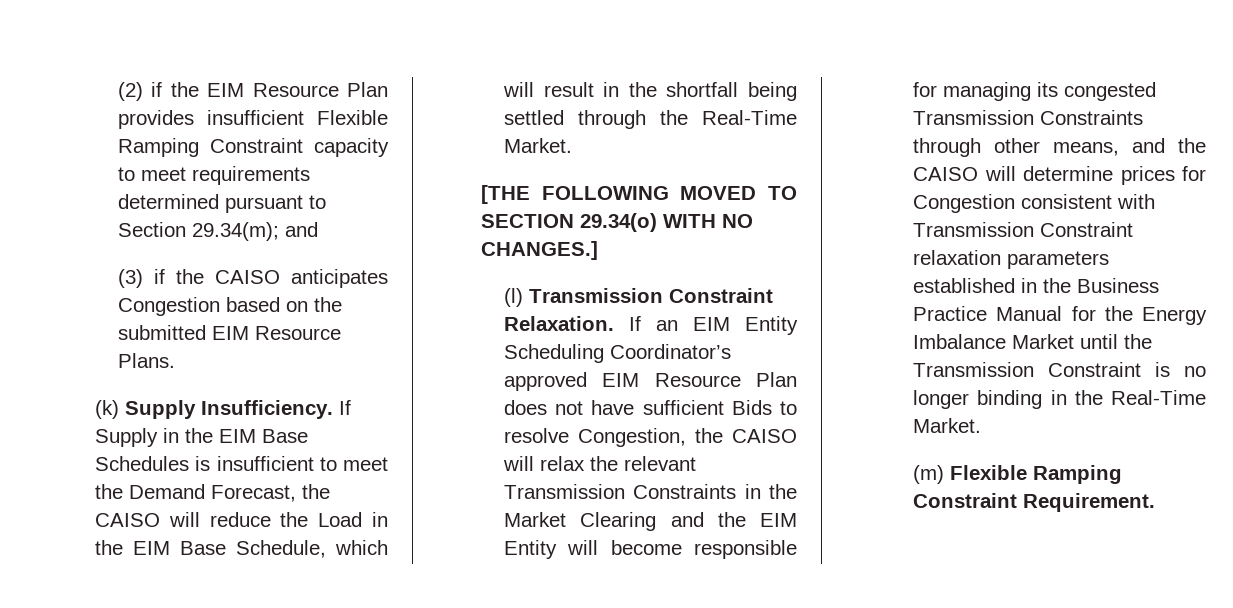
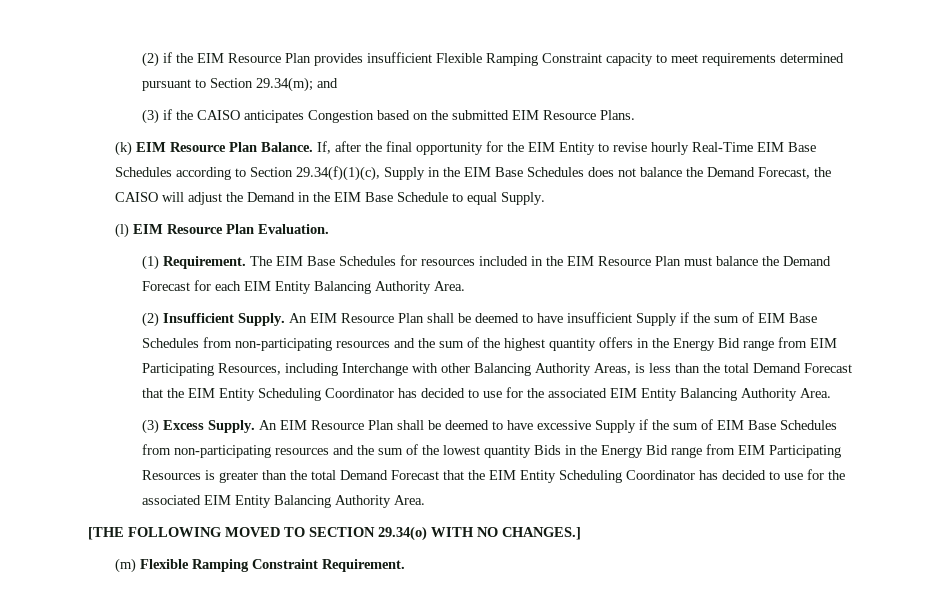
[125,400,352,419] Supply Insufficiency. If -> [135,141,816,155] [114,166,380,181] EIM Resource Plan Balance. If, after the final opportunity for the EIM Entity to revise hourly Real-Time EIM Base Schedules according to Section 29.34(f)(1)(c),
[195,456,388,471] is insufficient to meet -> [587,167,682,177] does not balance
[209,512,388,527] [95,540,388,558] [503,82,797,101] [504,110,797,129] [504,138,573,153] reduce the Load in the EIM Base Schedule, which will result in the shortfall being settled through the Real-Time Market. -> [187,192,545,205] [114,223,329,238] [142,255,832,270] [142,280,466,294] [142,312,818,327] [142,337,838,351] [142,363,853,376] [142,387,832,401] [142,419,838,434] [142,444,842,458] [142,469,846,483] [142,495,426,508] adjust the Demand in the EIM Base Schedule to equal Supply. // (l) EIM Resource Plan Evaluation. // (1) Requirement. The EIM Base Schedules for resources included in the EIM Resource Plan must balance the Demand Forecast for each EIM Entity Balancing Authority Area. // (2) Insufficient Supply. An EIM Resource Plan shall be deemed to have insufficient Supply if the sum of EIM Base Schedules from non-participating resources and the sum of the highest quantity offers in the Energy Bid range from EIM Participating Resources, including Interchange with other Balancing Authority Areas, is less than the total Demand Forecast that the EIM Entity Scheduling Coordinator has decided to use for the associated EIM Entity Balancing Authority Area. // (3) Excess Supply. An EIM Resource Plan shall be deemed to have excessive Supply if the sum of EIM Base Schedules from non-participating resources and the sum of the lowest quantity Bids in the Energy Bid range from EIM Participating Resources is greater than the total Demand Forecast that the EIM Entity Scheduling Coordinator has decided to use for the associated EIM Entity Balancing Authority Area.
[504,288,774,307] [504,316,798,335] [504,344,732,363] [504,372,797,391] [504,400,797,415] [504,428,797,447] [503,456,697,471] [504,484,797,499] [504,512,797,531] [504,540,797,559] [913,82,1157,101] [913,110,1144,125] [913,138,1206,157] [913,166,1206,185] [913,194,1156,213] [913,222,1134,237] [913,250,1110,269] [913,278,1160,293] [913,306,1207,325] [913,334,1153,349] [913,362,1206,377] [913,390,1206,409] [913,418,982,433] // (l) Transmission Constraint Relaxation. If an EIM Entity Scheduling Coordinator’s approved EIM Resource Plan does not have sufficient Bids to resolve Congestion, the CAISO will relax the relevant Transmission Constraints in the Market Clearing and the EIM Entity will become responsible for managing its congested Transmission Constraints through other means, and the CAISO will determine prices for Congestion consistent with Transmission Constraint relaxation parameters established in the Business Practice Manual for the Energy Imbalance Market until the Transmission Constraint is no longer binding in the Real-Time Market. -> (581, 533) none

